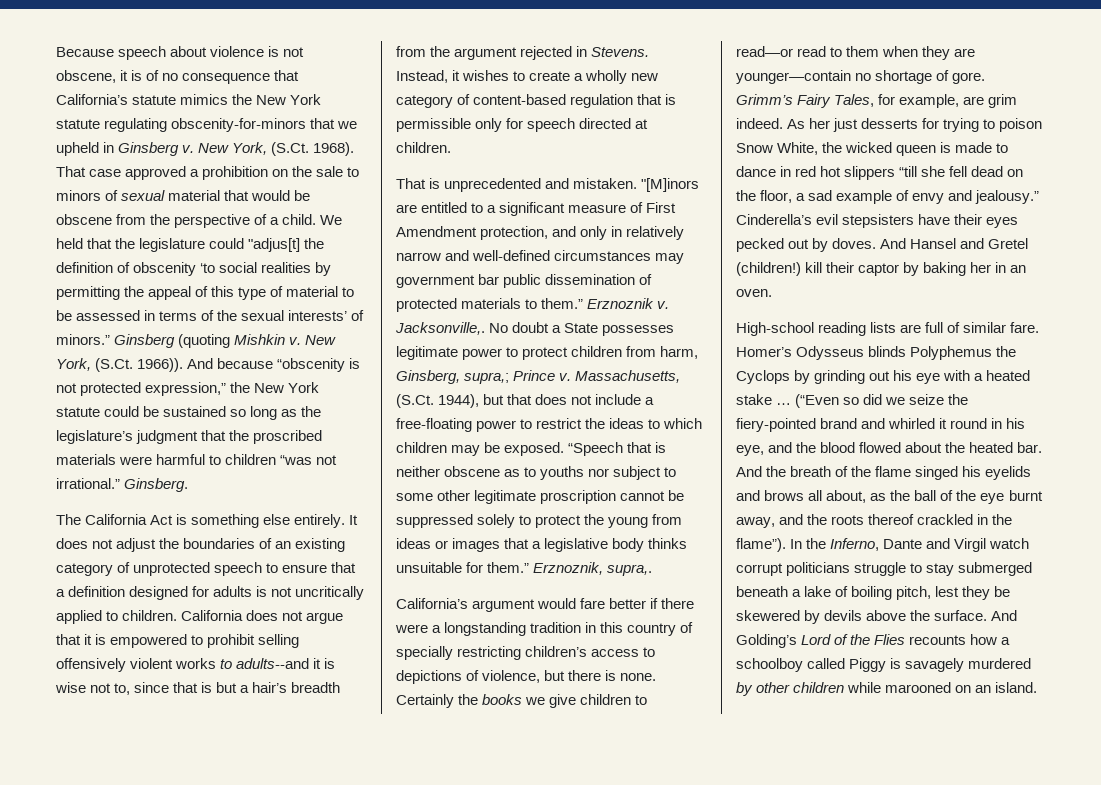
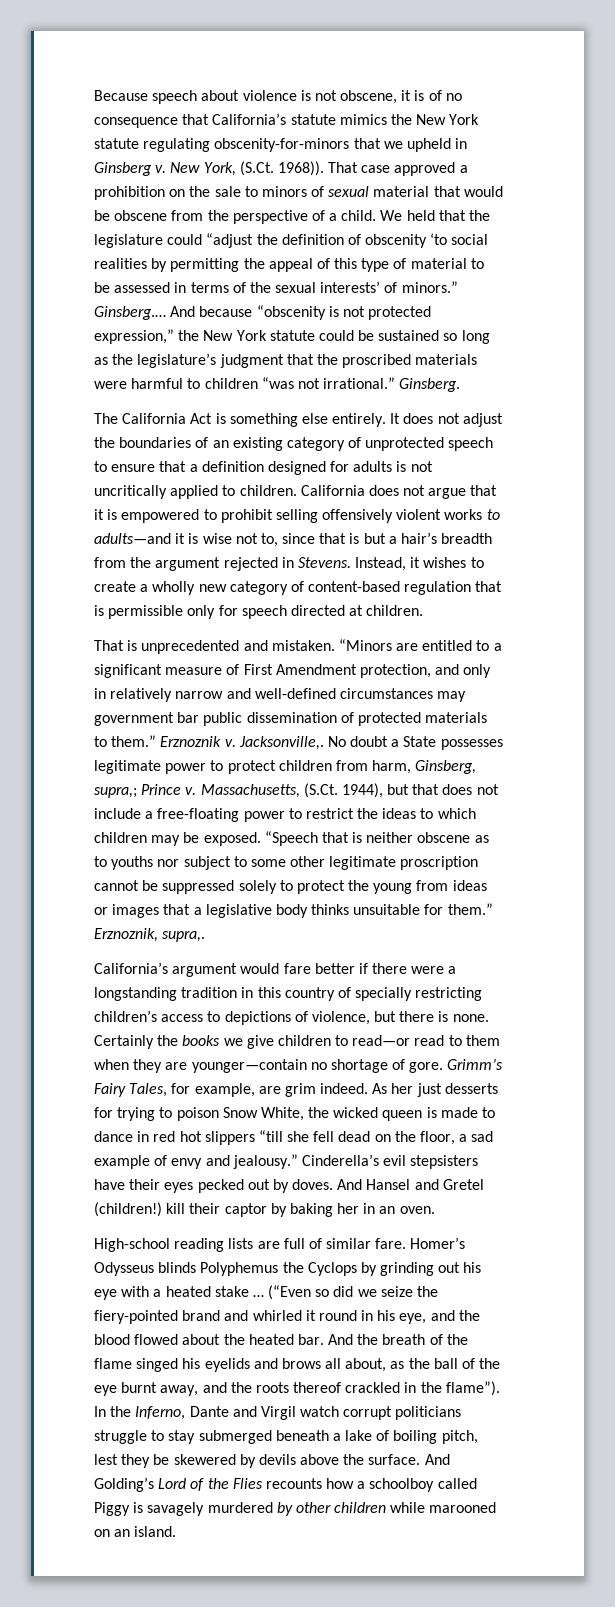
[313,142,355,156] 1968). -> [277,161,324,176] 1968)).
[248,238,301,252] "adjus[t] -> [206,233,254,248] “adjust
[114,334,337,348] [56,358,184,372] Ginsberg (quoting Mishkin v. New York, (S.Ct. 1966)). -> [94,306,166,320] Ginsberg.…
[236,658,310,669] adults--and -> [94,533,171,544] adults—and
[641,178,700,192] "[M]inors -> [338,639,392,651] “Minors

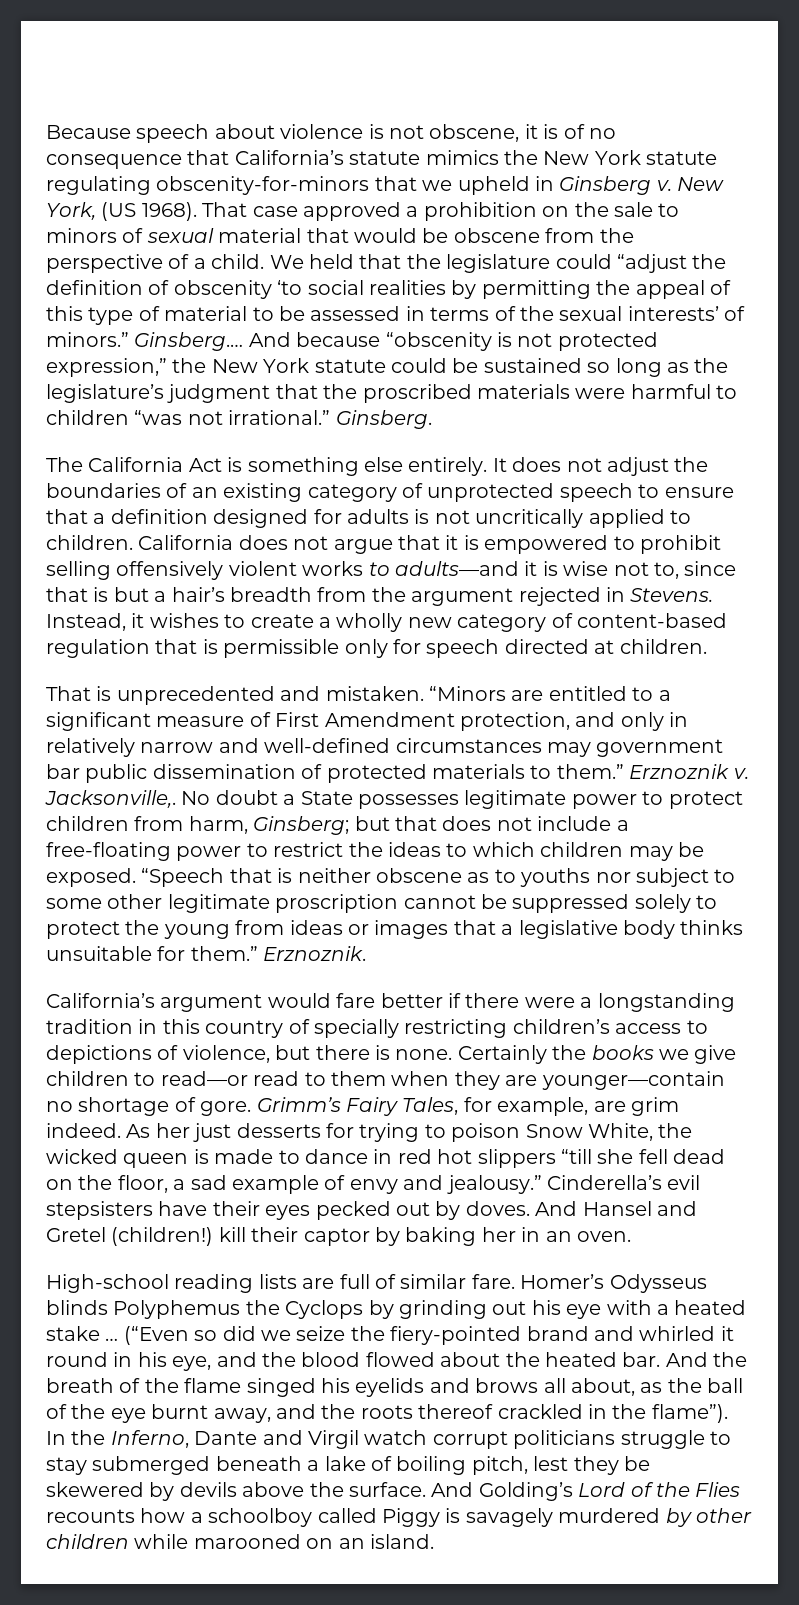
[239,161,324,176] (S.Ct. 1968)). -> [101,202,197,221] (US 1968).
[415,760,477,774] [94,783,383,798] Ginsberg, supra,; Prince v. Massachusetts, (S.Ct. 1944), -> [253,816,350,835] Ginsberg;
[94,928,206,942] Erznoznik, supra,. -> [263,946,367,961] Erznoznik.

